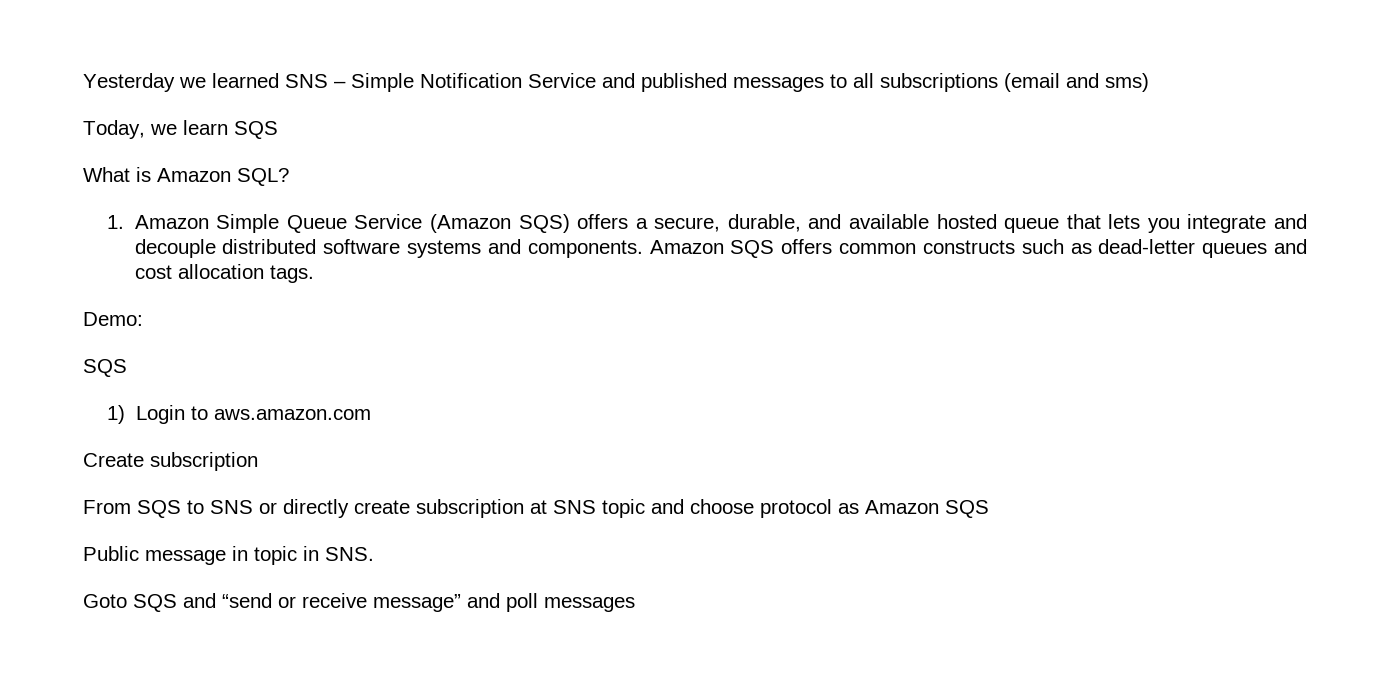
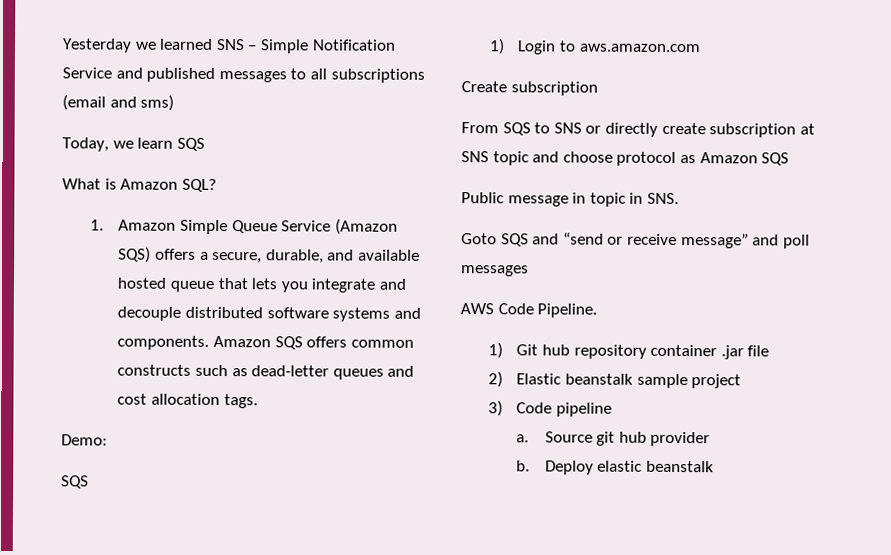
(635, 604) none -> [460,303,598,318] [488,342,770,360] [488,371,742,389] [488,400,613,417] [516,431,711,447] [516,460,714,475] // AWS Code Pipeline. // 1) Git hub repository container .jar file // 2) Elastic beanstalk sample project // 3) Code pipeline // a. Source git hub provider // b. Deploy elastic beanstalk

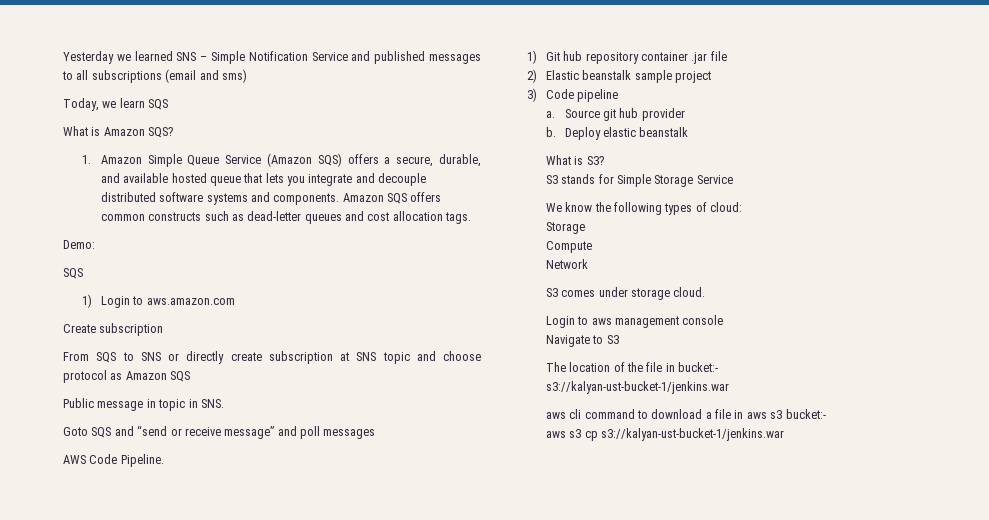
[181,178,217,192] SQL? -> [148,127,174,138] SQS?
(714, 466) none -> [545,155,604,165] [545,174,733,187] [545,202,743,215] [545,222,585,234] [545,241,592,253] [545,259,588,269] [545,287,706,300] [545,315,724,328] [545,335,619,347] [545,362,719,372] [545,381,729,394] [545,409,826,419] [545,428,784,441] // What is S3? // S3 stands for Simple Storage Service // We know the following types of cloud: // Storage // Compute // Network // S3 comes under storage cloud. // Login to aws management console // Navigate to S3 // The location of the file in bucket:- // s3://kalyan-ust-bucket-1/jenkins.war // aws cli command to download a file in aws s3 bucket:- // aws s3 cp s3://kalyan-ust-bucket-1/jenkins.war

